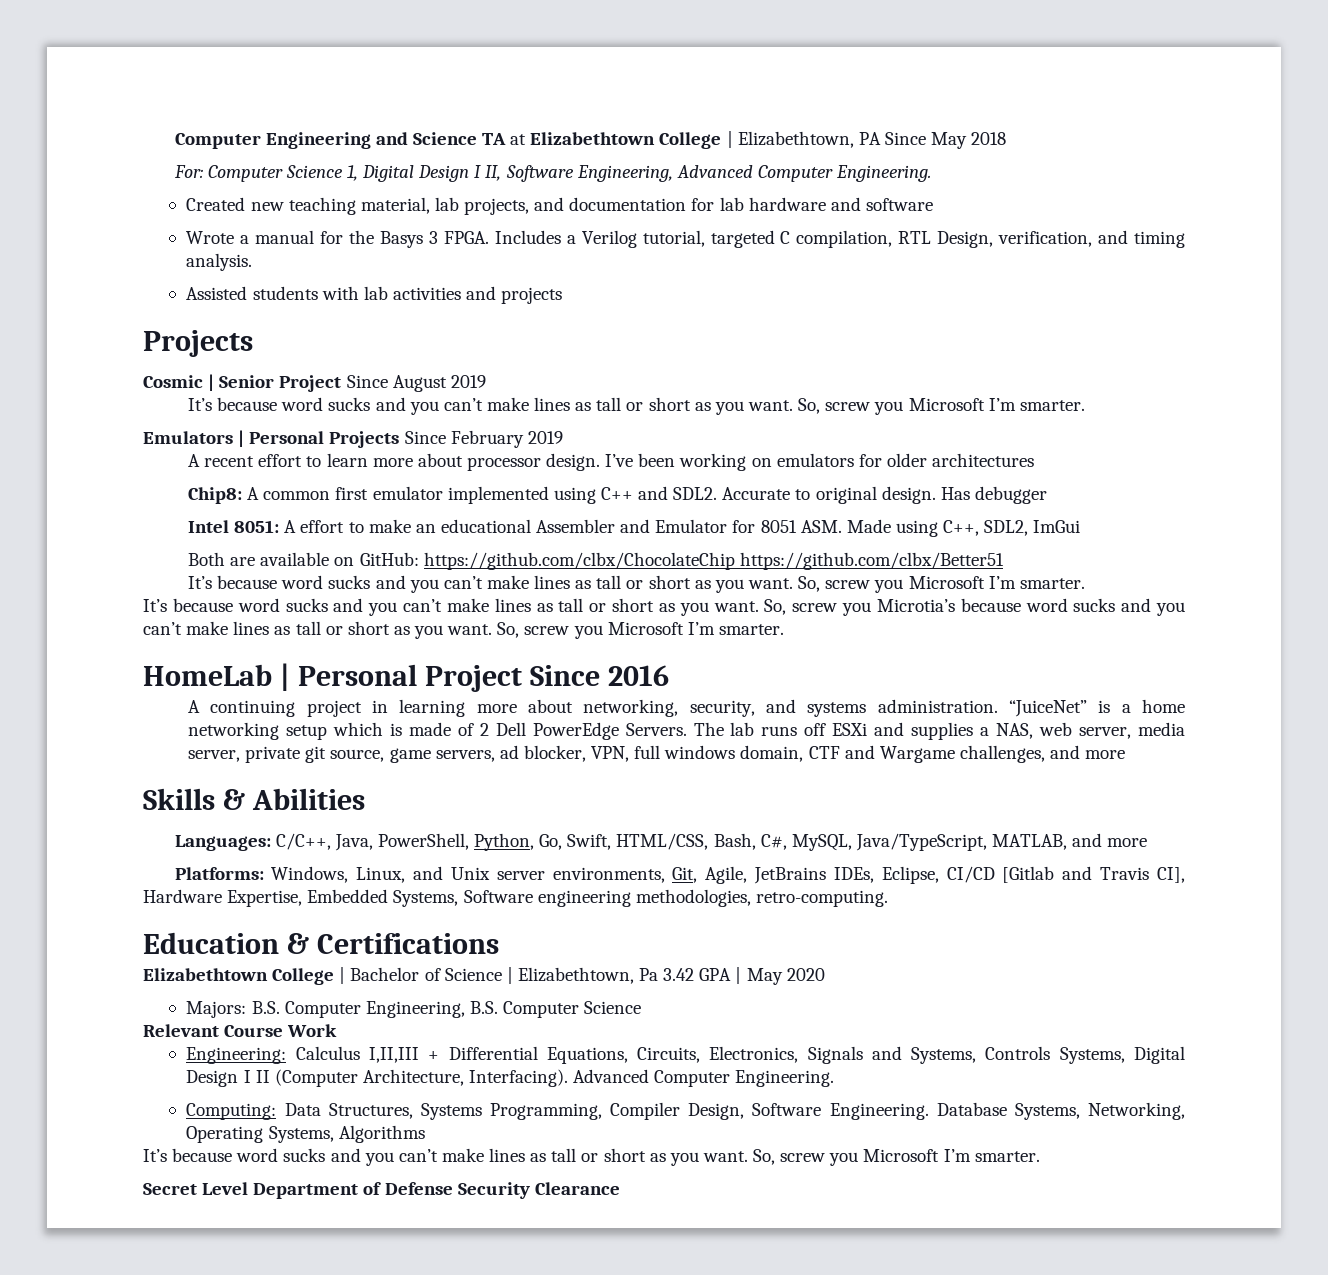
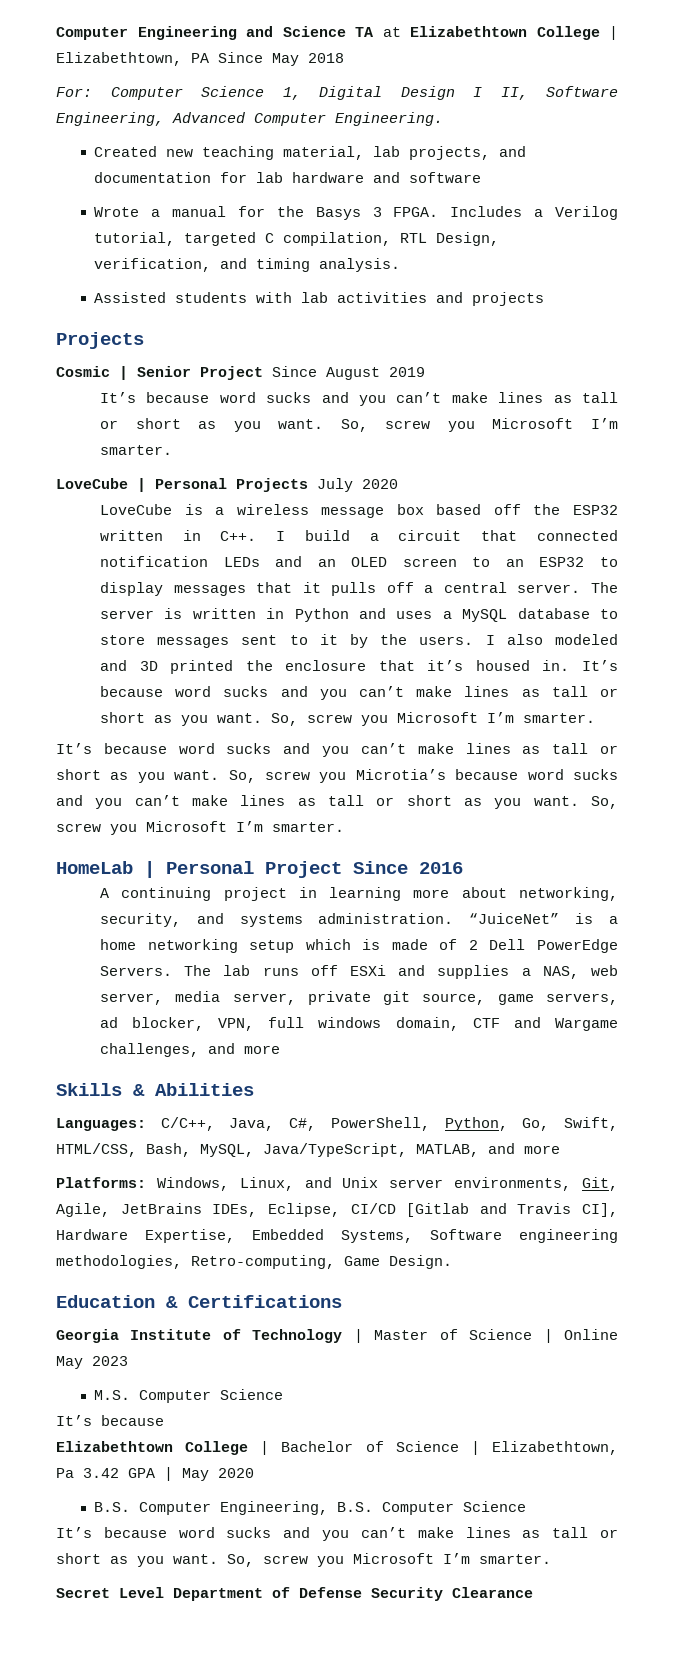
[143,431,233,444] Emulators -> [56,478,128,489] LoveCube
[404,430,563,448] [188,453,1035,471] [188,486,1047,504] [188,519,1081,537] [188,552,1004,570] Since February 2019 // A recent effort to learn more about processor design. I’ve been working on emulators for older architectures // Chip8: A common first emulator implemented using C++ and SDL2. Accurate to original design. Has debugger // Intel 8051: A effort to make an educational Assembler and Emulator for 8051 ASM. Made using C++, SDL2, ImGui // Both are available on GitHub: https://github.com/clbx/ChocolateChip https://github.com/clbx/Better51 // -> [317,478,398,492] [99,504,619,518] [99,530,618,541] [99,556,619,567] [99,582,619,596] [99,608,618,622] [99,634,619,648] [99,660,570,674] July 2020 // LoveCube is a wireless message box based off the ESP32 written in C++. I build a circuit that connected notification LEDs and an OLED screen to an ESP32 to display messages that it pulls off a central server. The server is written in Python and uses a MySQL database to store messages sent to it by the users. I also modeled and 3D printed the enclosure that it’s housed in.
(373, 842) none -> [289,1118,317,1131] C#,
[760,834,787,850] C#, -> (191, 1150) none
[755,890,888,907] retro-computing. -> [191,1255,452,1269] Retro-computing, Game Design.
(499, 943) none -> [56,1329,619,1343] [56,1356,128,1369] [94,1389,284,1403] [56,1415,164,1426] // Georgia Institute of Technology | Master of Science | Online May 2023 // M.S. Computer Science // It’s because
[186,1001,247,1018] Majors: -> (254, 1473) none
[143,1024,338,1037] [186,1046,1186,1064] [186,1069,835,1087] [186,1102,1185,1120] [186,1125,425,1143] // Relevant Course Work // Engineering: Calculus I,II,III + Differential Equations, Circuits, Electronics, Signals and Systems, Controls Systems, Digital Design I II (Computer Architecture, Interfacing). Advanced Computer Engineering. // Computing: Data Structures, Systems Programming, Compiler Design, Software Engineering. Database Systems, Networking, Operating Systems, Algorithms -> (527, 1506) none

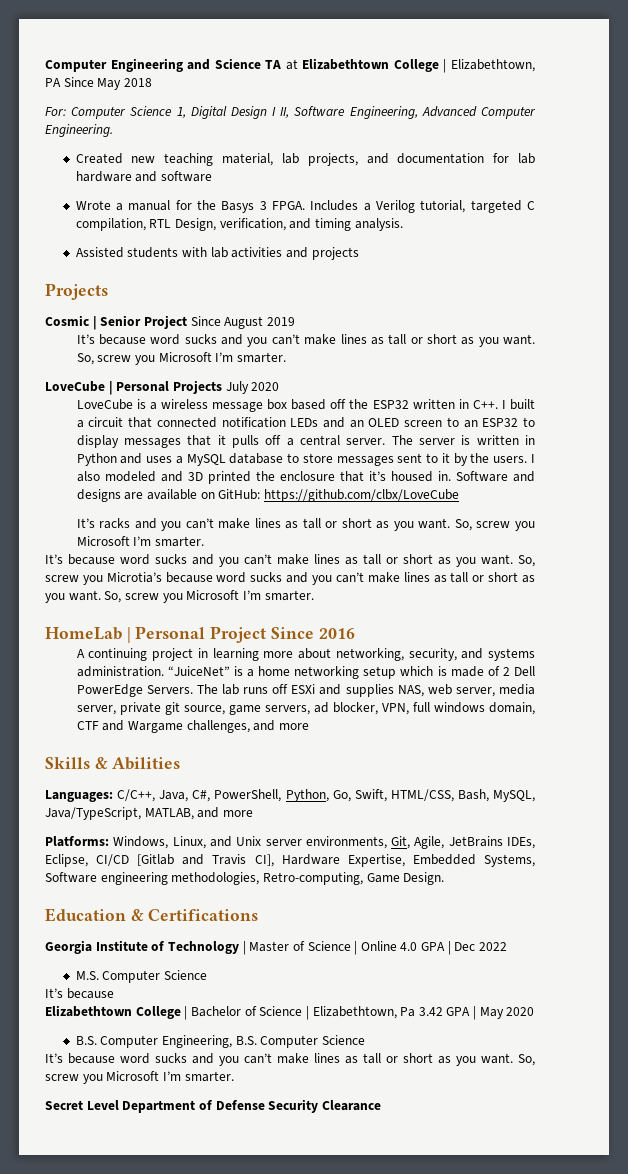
[304,530,350,541] build -> [510,399,535,410] built
[582,660,619,671] [99,686,269,697] It’s because word sucks -> [455,471,535,482] [76,489,459,502] [76,518,131,529] Software and designs are available on GitHub: https://github.com/clbx/LoveCube // It’s racks
[521,968,531,976] a -> (394, 690) none
[56,1356,128,1369] May 2023 -> [400,941,508,955] 4.0 GPA | Dec 2022

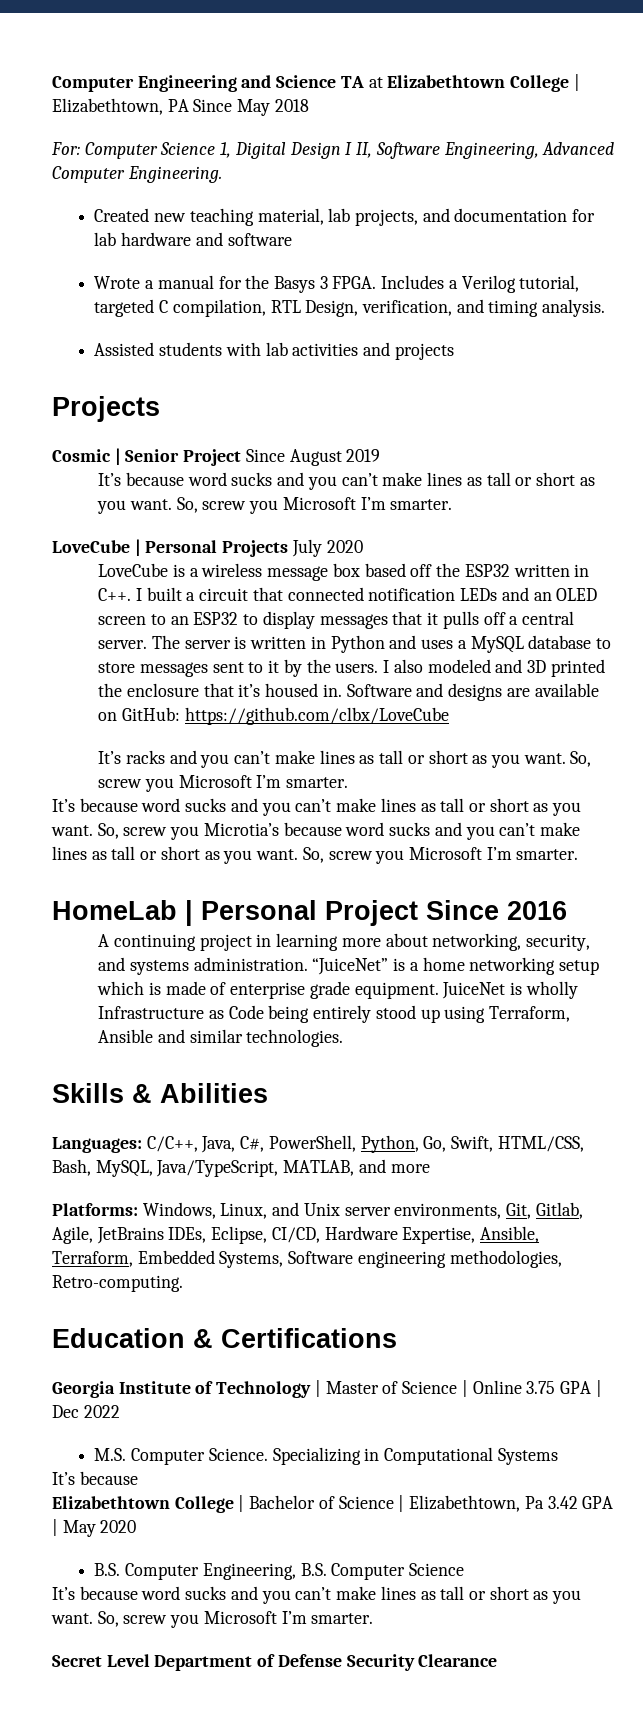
[502,666,535,676] [76,684,535,697] [76,702,536,715] [76,720,309,733] 2 Dell PowerEdge Servers. The lab runs off ESXi and supplies NAS, web server, media server, private git source, game servers, ad blocker, VPN, full windows domain, CTF and Wargame challenges, and more -> [230,981,578,999] [98,1005,571,1023] [98,1029,344,1047] enterprise grade equipment. JuiceNet is wholly Infrastructure as Code being entirely stood up using Terraform, Ansible and similar technologies.
(411, 842) none -> [535,1202,583,1219] Gitlab,
[96,854,405,867] CI/CD [Gitlab and Travis CI], Hardware Expertise, -> [271,1226,540,1244] [52,1251,133,1267] CI/CD, Hardware Expertise, Ansible, Terraform,
[262,872,445,885] Retro-computing, Game Design. -> [52,1275,183,1292] Retro-computing.
[400,942,418,951] 4.0 -> [526,1381,556,1394] 3.75
[163,970,207,980] Science -> [208,1447,558,1465] Science. Specializing in Computational Systems

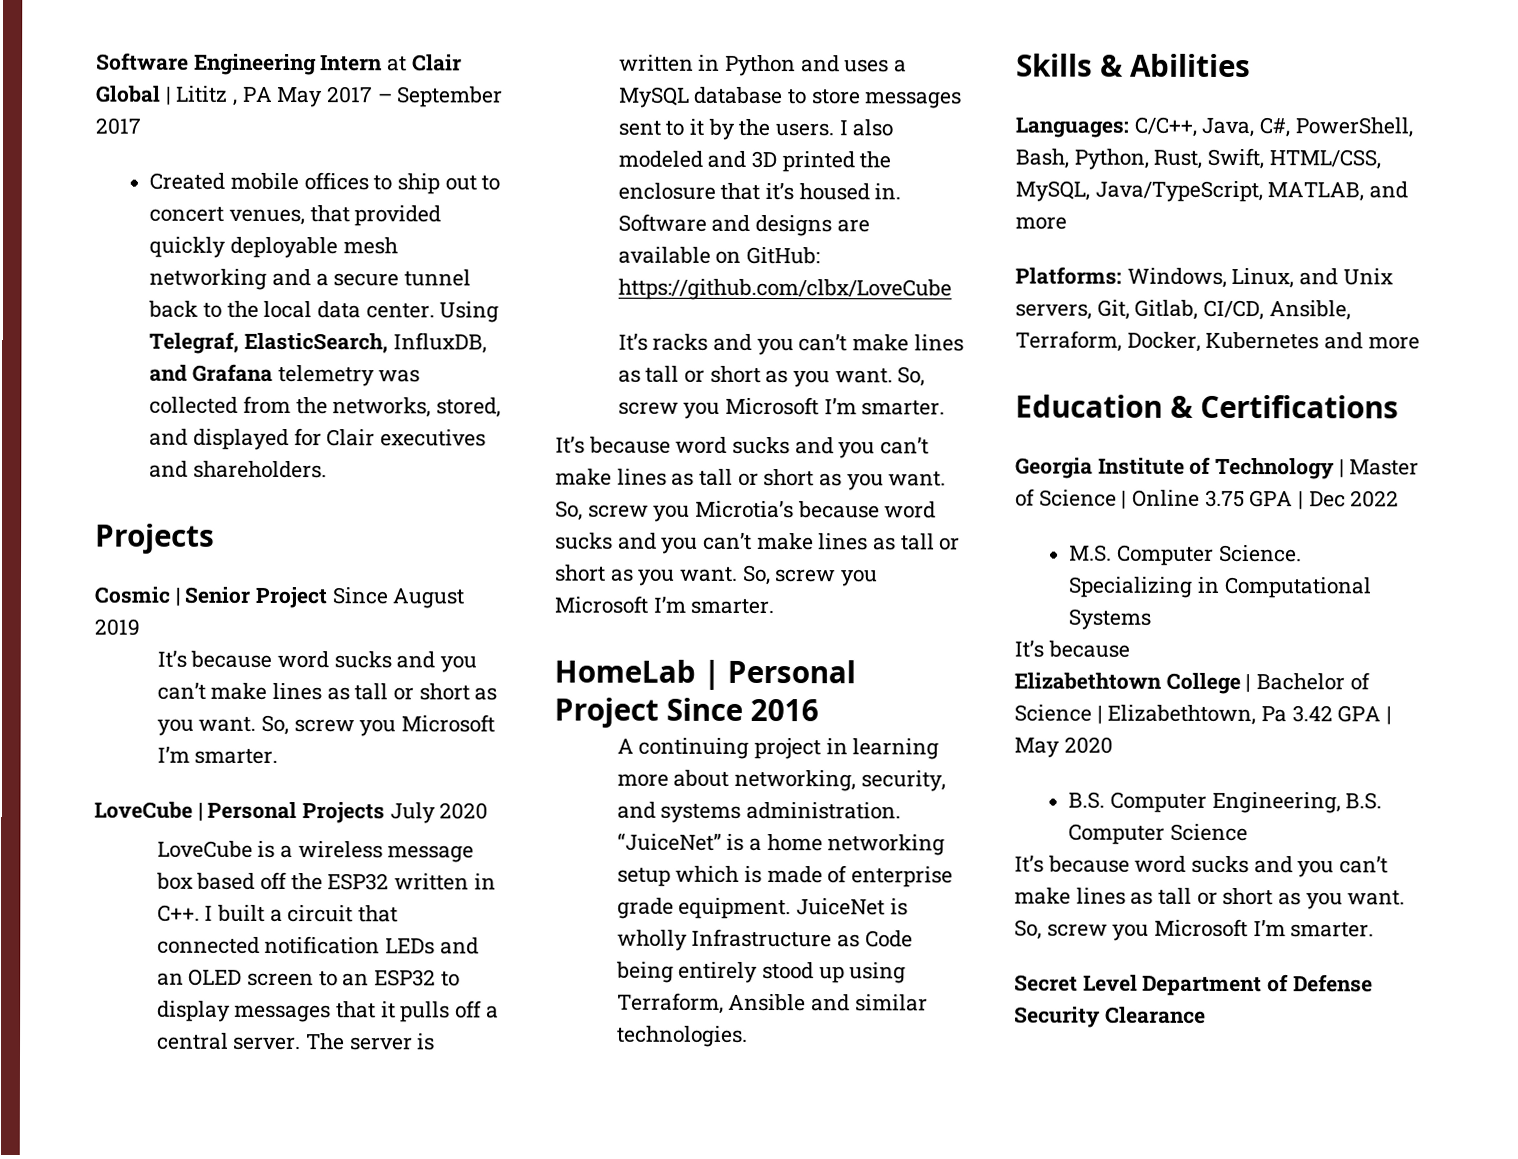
[52,74,580,92] [52,98,309,116] [51,142,615,159] [52,166,222,183] [94,208,596,226] [94,232,292,246] [94,275,580,293] [94,299,606,317] [94,342,454,360] Computer Engineering and Science TA at Elizabethtown College | Elizabethtown, PA Since May 2018 // For: Computer Science 1, Digital Design I II, Software Engineering, Advanced Computer Engineering. // Created new teaching material, lab projects, and documentation for lab hardware and software // Wrote a manual for the Basys 3 FPGA. Includes a Verilog tutorial, targeted C compilation, RTL Design, verification, and timing analysis. // Assisted students with lab activities and projects -> [96,52,462,76] [95,85,504,108] [95,117,141,135] [149,172,501,195] [149,205,442,227] [149,236,398,259] [149,268,472,290] [148,300,500,323] [149,331,487,354] [149,363,421,387] [149,395,502,418] [149,428,487,451] [149,460,328,479] Software Engineering Intern at Clair Global | Lititz , PA May 2017 – September 2017 // Created mobile offices to ship out to concert venues, that provided quickly deployable mesh networking and a secure tunnel back to the local data center. Using Telegraf, ElasticSearch, InfluxDB, and Grafana telemetry was collected from the networks, stored, and displayed for Clair executives and shareholders.
[360,1135,447,1153] Python, Go, -> [1015,148,1203,170] Bash, Python, Rust,
[52,1159,91,1176] Bash, -> (1381, 159) none
[344,1202,583,1219] [52,1226,540,1244] [52,1250,562,1268] [52,1275,183,1292] server environments, Git, Gitlab, Agile, JetBrains IDEs, Eclipse, CI/CD, Hardware Expertise, Ansible, Terraform, Embedded Systems, Software engineering methodologies, Retro-computing. -> [1015,299,1351,321] [1015,330,1420,352] servers, Git, Gitlab, CI/CD, Ansible, Terraform, Docker, Kubernetes and more

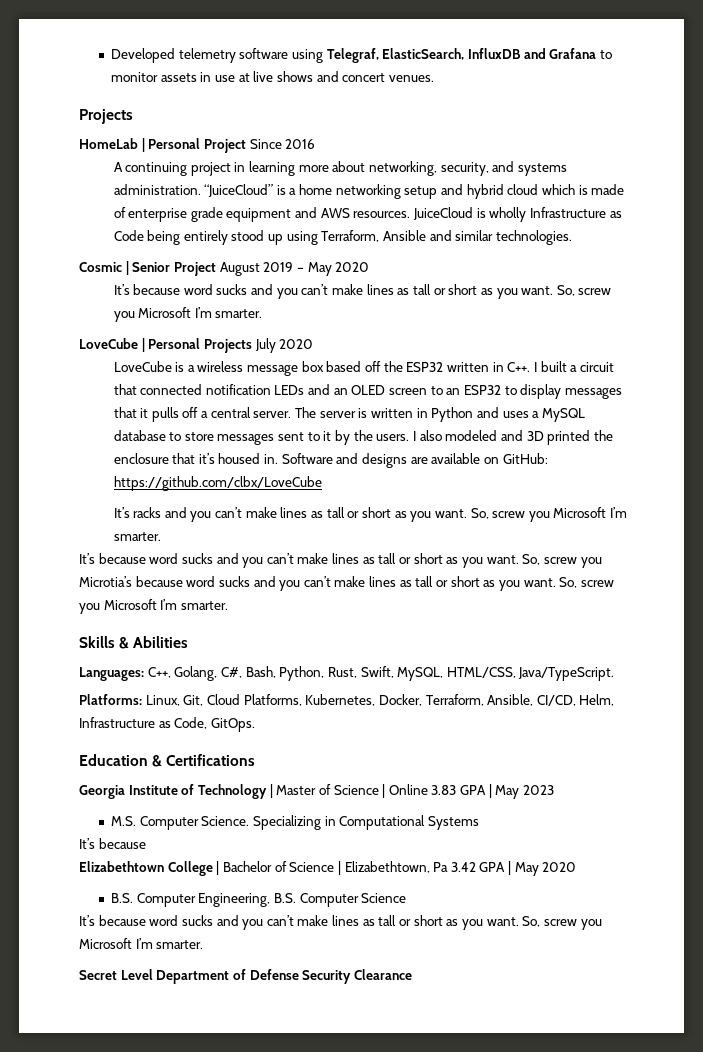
[96,52,462,76] [95,85,504,108] [95,117,141,135] [149,172,501,195] [149,205,442,227] [149,236,398,259] [149,268,472,290] [148,300,500,323] Software Engineering Intern at Clair Global | Lititz , PA May 2017 – September 2017 // Created mobile offices to ship out to concert venues, that provided quickly deployable mesh networking and a secure tunnel back to the local data center. Using -> [111,48,324,63] Developed telemetry software using
[392,332,487,354] InfluxDB, -> [467,48,521,59] InfluxDB
[277,364,421,387] [149,395,502,418] [149,428,487,451] [149,460,328,479] [95,523,215,554] telemetry was collected from the networks, stored, and displayed for Clair executives and shareholders. // Projects -> [599,50,612,59] [111,71,434,82] [79,109,133,124] [79,138,316,153] [113,161,567,176] [113,184,625,199] [113,207,622,222] [113,230,572,245] to monitor assets in use at live shows and concert venues. // Projects // HomeLab | Personal Project Since 2016 // A continuing project in learning more about networking, security, and systems administration. “JuiceCloud” is a home networking setup and hybrid cloud which is made of enterprise grade equipment and AWS resources. JuiceCloud is wholly Infrastructure as Code being entirely stood up using Terraform, Ansible and similar technologies.
[331,587,388,605] Since -> (216, 269) none
(140, 627) none -> [296,262,370,276] – May 2020
[554,659,856,690] [554,697,819,728] [616,737,940,760] [616,769,946,792] [616,801,901,823] [616,832,946,856] [616,865,953,888] [616,897,908,920] [616,928,913,951] [615,961,907,984] [616,992,928,1014] [616,1025,748,1047] [1016,53,1251,78] [1015,116,1413,138] [1015,147,1381,170] [1015,180,1409,203] [1015,216,1067,230] [1015,266,1393,289] [1015,299,1351,321] [1015,330,1420,352] HomeLab | Personal Project Since 2016 // A continuing project in learning more about networking, security, and systems administration. “JuiceNet” is a home networking setup which is made of enterprise grade equipment. JuiceNet is wholly Infrastructure as Code being entirely stood up using Terraform, Ansible and similar technologies. // Skills & Abilities // Languages: C/C++, Java, C#, PowerShell, Bash, Python, Rust, Swift, HTML/CSS, MySQL, Java/TypeScript, MATLAB, and more // Platforms: Windows, Linux, and Unix servers, Git, Gitlab, CI/CD, Ansible, Terraform, Docker, Kubernetes and more -> [79,636,189,649] [79,666,615,681] [79,694,615,706] [79,717,255,732] Skills & Abilities // Languages: C++, Golang, C#, Bash, Python, Rust, Swift, MySQL, HTML/CSS, Java/TypeScript. // Platforms: Linux, Git, Cloud Platforms, Kubernetes, Docker, Terraform, Ansible, CI/CD, Helm, Infrastructure as Code, GitOps.
[1204,489,1400,510] 3.75 GPA | Dec 2022 -> [431,784,555,799] 3.83 GPA | May 2023

